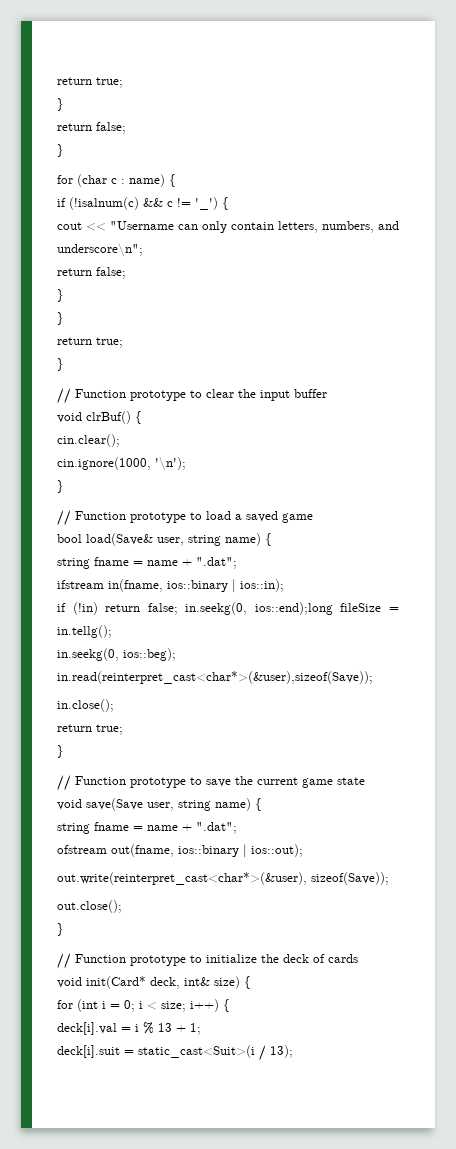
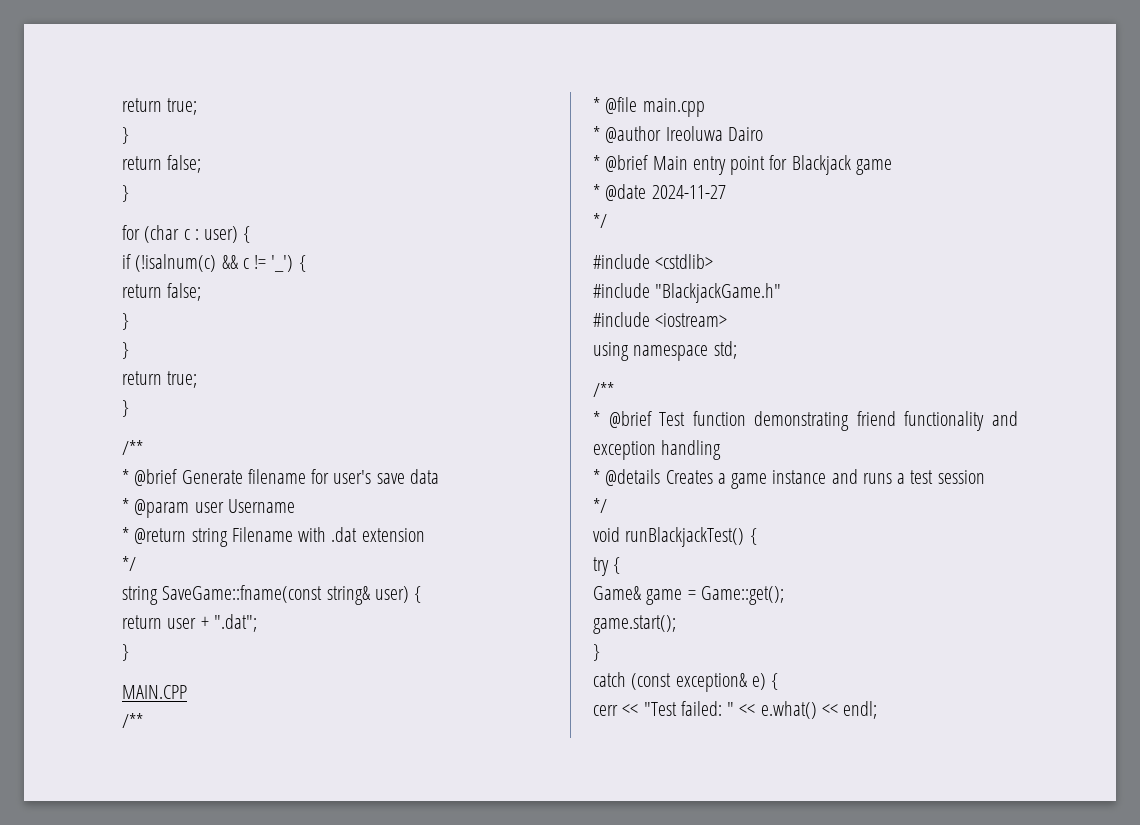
[129,174,165,187] name) -> [204,226,239,243] user)
[57,221,399,233] [57,243,143,257] // cout << "Username can only contain letters, numbers, and underscore\n"; -> (306, 263) none
[57,388,327,404] [57,411,142,424] [57,434,120,447] [57,457,186,471] [57,480,64,493] [57,510,313,526] [57,533,272,546] [57,557,237,569] [57,579,284,593] [57,602,399,615] [57,625,112,638] [57,648,176,661] [57,671,373,684] [57,699,114,712] [57,724,123,735] [57,745,64,758] [57,775,365,791] [57,798,262,811] [57,822,237,834] [57,844,303,858] [57,872,389,885] [57,900,122,913] [57,923,64,936] [57,953,358,969] [57,976,251,989] [57,999,230,1012] [57,1022,201,1035] [57,1045,293,1061] // Function prototype to clear the input buffer // void clrBuf() { // cin.clear(); // cin.ignore(1000, '\n'); // } // // Function prototype to load a saved game // bool load(Save& user, string name) { // string fname = name + ".dat"; // ifstream in(fname, ios::binary | ios::in); // if (!in) return false; in.seekg(0, ios::end);long fileSize = in.tellg(); // in.seekg(0, ios::beg); in.read(reinterpret_cast<char*>(&user),sizeof(Save)); // in.close(); // return true; // } // // Function prototype to save the current game state // void save(Save user, string name) { // string fname = name + ".dat"; // ofstream out(fname, ios::binary | ios::out); // out.write(reinterpret_cast<char*>(&user), sizeof(Save)); // out.close(); // } // // Function prototype to initialize the deck of cards // void init(Card* deck, int& size) { // for (int i = 0; i < size; i++) { // deck[i].val = i % 13 + 1; // deck[i].suit = static_cast<Suit>(i / 13); -> [122,440,143,455] [122,469,439,486] [122,498,295,518] [122,527,425,547] [122,556,136,571] [122,585,422,605] [122,614,257,632] [122,644,129,661] [122,685,187,699] [122,713,143,728] [593,97,705,117] [593,126,763,143] [593,155,892,175] [593,184,726,201] [593,213,607,228] [593,254,714,269] [593,283,782,303] [593,312,728,327] [593,341,737,361] [593,382,614,397] [593,411,1018,431] [593,440,722,460] [593,469,985,489] [593,498,607,513] [593,527,757,547] [593,557,621,576] [593,586,784,605] [593,615,676,634] [593,644,600,661] [593,672,779,692] [593,701,878,719] /** // * @brief Generate filename for user's save data // * @param user Username // * @return string Filename with .dat extension // */ // string SaveGame::fname(const string& user) { // return user + ".dat"; // } // MAIN.CPP // /** // * @file main.cpp // * @author Ireoluwa Dairo // * @brief Main entry point for Blackjack game // * @date 2024-11-27 // */ // #include <cstdlib> // #include "BlackjackGame.h" // #include <iostream> // using namespace std; // /** // * @brief Test function demonstrating friend functionality and exception handling // * @details Creates a game instance and runs a test session // */ // void runBlackjackTest() { // try { // Game& game = Game::get(); // game.start(); // } // catch (const exception& e) { // cerr << "Test failed: " << e.what() << endl;

